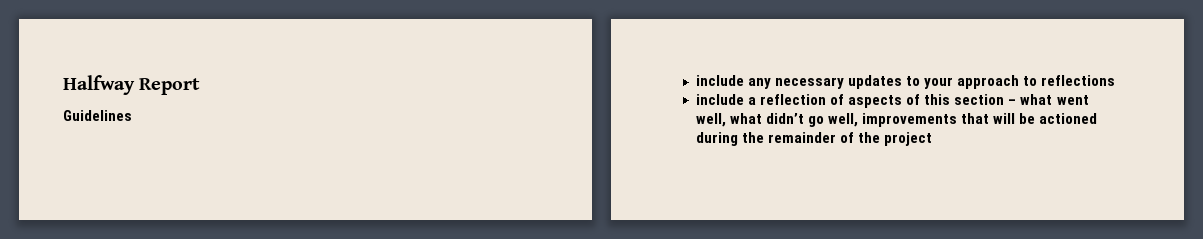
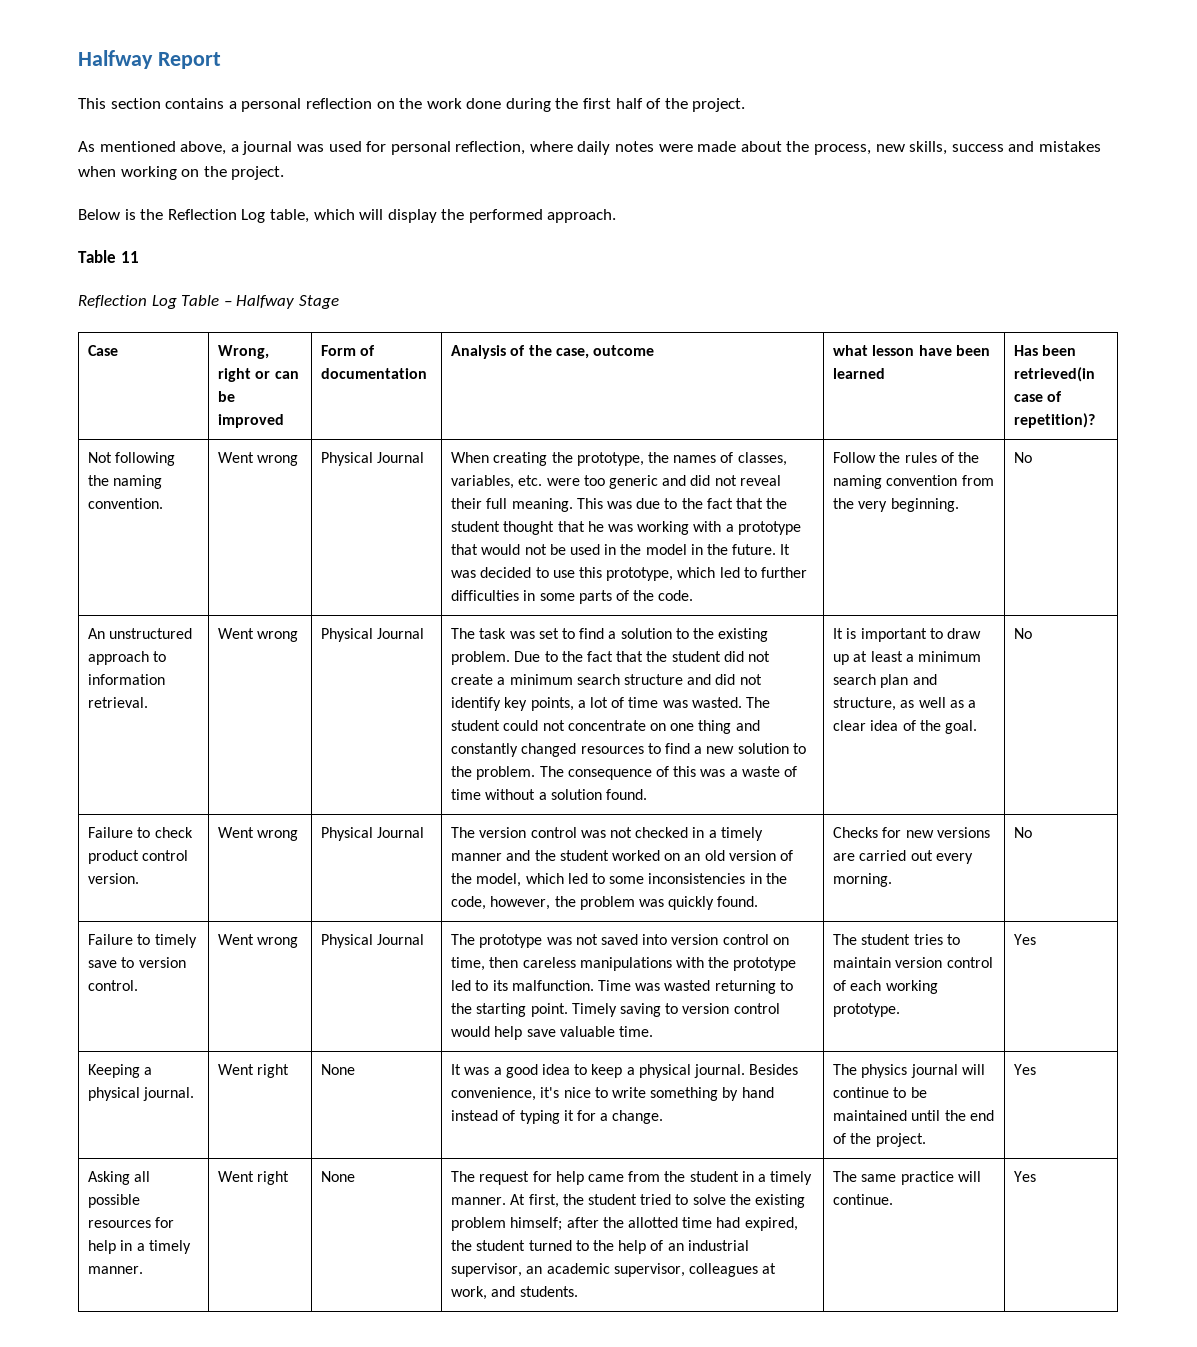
[63,110,132,121] [696,75,1116,89] [696,94,1089,108] [696,113,1098,127] [696,132,933,146] Guidelines // include any necessary updates to your approach to reflections // include a reflection of aspects of this section – what went well, what didn’t go well, improvements that will be actioned during the remainder of the project -> [78,98,746,112] [78,141,1101,155] [78,166,285,180] [78,209,617,223] [78,250,139,263] [78,295,339,309] [88,345,119,356] [218,345,270,359] [218,368,299,382] [218,391,236,402] [218,414,285,428] [321,345,376,356] [321,368,428,379] [451,345,655,359] [833,345,990,356] [833,368,886,379] [1014,345,1077,356] [1014,367,1096,382] [1014,391,1063,402] [1014,413,1096,428] [88,452,176,466] [88,475,163,489] [88,498,164,509] [218,452,299,466] [321,452,425,466] [451,452,787,466] [451,475,781,489] [451,498,788,512] [451,521,801,535] [451,544,791,555] [451,567,807,581] [451,590,694,604] [833,452,980,463] [833,475,994,489] [833,498,959,512] [1014,452,1033,463] [88,628,193,639] [88,651,167,665] [88,674,166,685] [88,697,149,708] [218,628,299,642] [321,628,425,642] [451,628,769,642] [451,651,770,665] [451,674,762,685] [451,697,770,711] [451,720,760,734] [451,743,806,757] [451,766,797,780] [451,789,648,800] [833,628,982,642] [833,651,982,665] [833,674,937,688] [833,697,977,711] [833,720,978,734] [1014,628,1033,639] [88,827,193,838] [88,850,189,864] [88,873,140,884] [218,827,299,841] [321,827,425,841] [451,827,763,841] [451,850,793,861] [451,873,787,887] [451,896,759,910] [833,827,990,838] [833,850,973,864] [833,873,893,887] [1014,827,1033,838] [88,934,197,948] [88,957,186,968] [88,980,139,991] [218,934,299,948] [321,934,425,948] [451,934,789,948] [451,957,797,971] [451,980,793,994] [451,1003,780,1017] [451,1026,654,1040] [833,934,960,945] [833,957,993,968] [833,980,938,994] [833,1003,901,1017] [1014,934,1037,945] [88,1064,153,1078] [88,1087,195,1101] [218,1064,290,1078] [321,1064,356,1075] [451,1064,799,1078] [451,1087,774,1101] [451,1110,664,1124] [833,1064,985,1078] [833,1087,927,1098] [833,1110,994,1121] [833,1133,926,1147] [1014,1064,1037,1075] [88,1171,151,1185] [88,1194,141,1208] [88,1217,175,1228] [88,1240,191,1254] [88,1266,144,1274] [218,1171,290,1185] [321,1171,356,1182] [451,1171,813,1185] [451,1194,805,1208] [451,1217,798,1231] [451,1240,749,1254] [451,1263,777,1277] [451,1286,578,1300] [833,1171,981,1185] [833,1194,894,1205] [1014,1171,1037,1182] This section contains a personal reflection on the work done during the first half of the project. // As mentioned above, a journal was used for personal reflection, where daily notes were made about the process, new skills, success and mistakes when working on the project. // Below is the Reflection Log table, which will display the performed approach. // Table 11 // Reflection Log Table – Halfway Stage // Case | Wrong, right or can be improved | Form of documentation | Analysis of the case, outcome | what lesson have been learned | Has been retrieved(in case of repetition)? // Not following the naming convention. | Went wrong | Physical Journal | When creating the prototype, the names of classes, variables, etc. were too generic and did not reveal their full meaning. This was due to the fact that the student thought that he was working with a prototype that would not be used in the model in the future. It was decided to use this prototype, which led to further difficulties in some parts of the code. | Follow the rules of the naming convention from the very beginning. | No // An unstructured approach to information retrieval. | Went wrong | Physical Journal | The task was set to find a solution to the existing problem. Due to the fact that the student did not create a minimum search structure and did not identify key points, a lot of time was wasted. The student could not concentrate on one thing and constantly changed resources to find a new solution to the problem. The consequence of this was a waste of time without a solution found. | It is important to draw up at least a minimum search plan and structure, as well as a clear idea of the goal. | No // Failure to check product control version. | Went wrong | Physical Journal | The version control was not checked in a timely manner and the student worked on an old version of the model, which led to some inconsistencies in the code, however, the problem was quickly found. | Checks for new versions are carried out every morning. | No // Failure to timely save to version control. | Went wrong | Physical Journal | The prototype was not saved into version control on time, then careless manipulations with the prototype led to its malfunction. Time was wasted returning to the starting point. Timely saving to version control would help save valuable time. | The student tries to maintain version control of each working prototype. | Yes // Keeping a physical journal. | Went right | None | It was a good idea to keep a physical journal. Besides convenience, it's nice to write something by hand instead of typing it for a change. | The physics journal will continue to be maintained until the end of the project. | Yes // Asking all possible resources for help in a timely manner. | Went right | None | The request for help came from the student in a timely manner. At first, the student tried to solve the existing problem himself; after the allotted time had expired, the student turned to the help of an industrial supervisor, an academic supervisor, colleagues at work, and students. | The same practice will continue. | Yes

